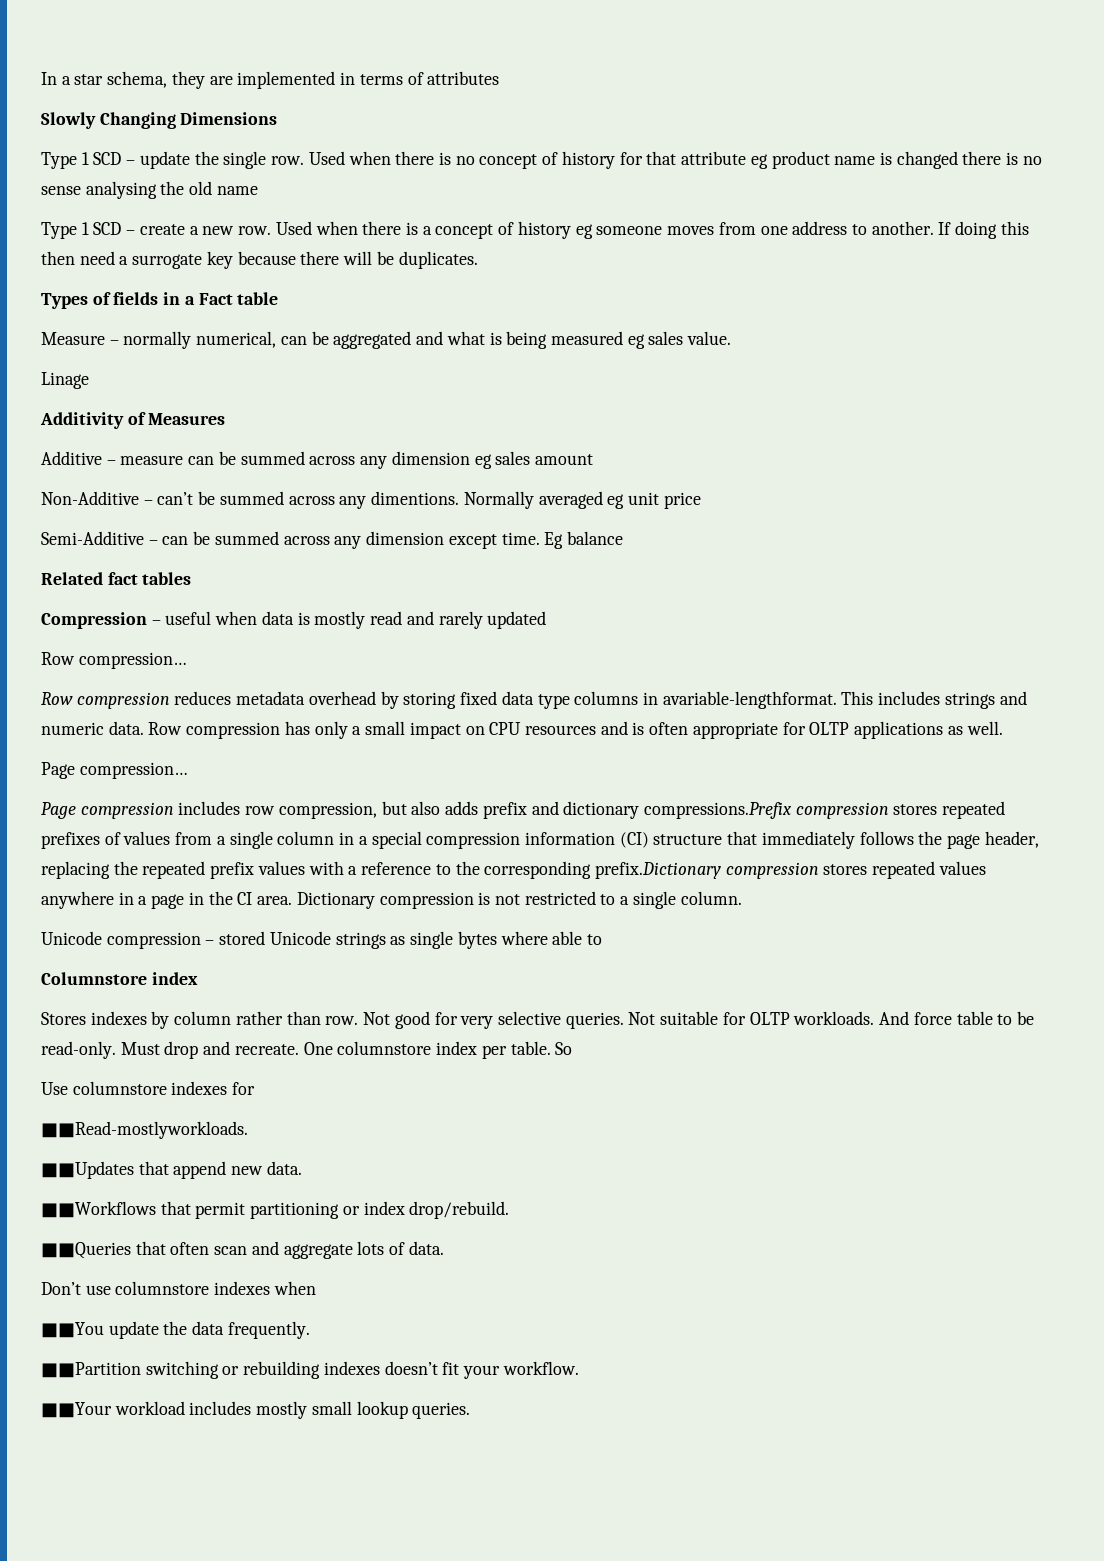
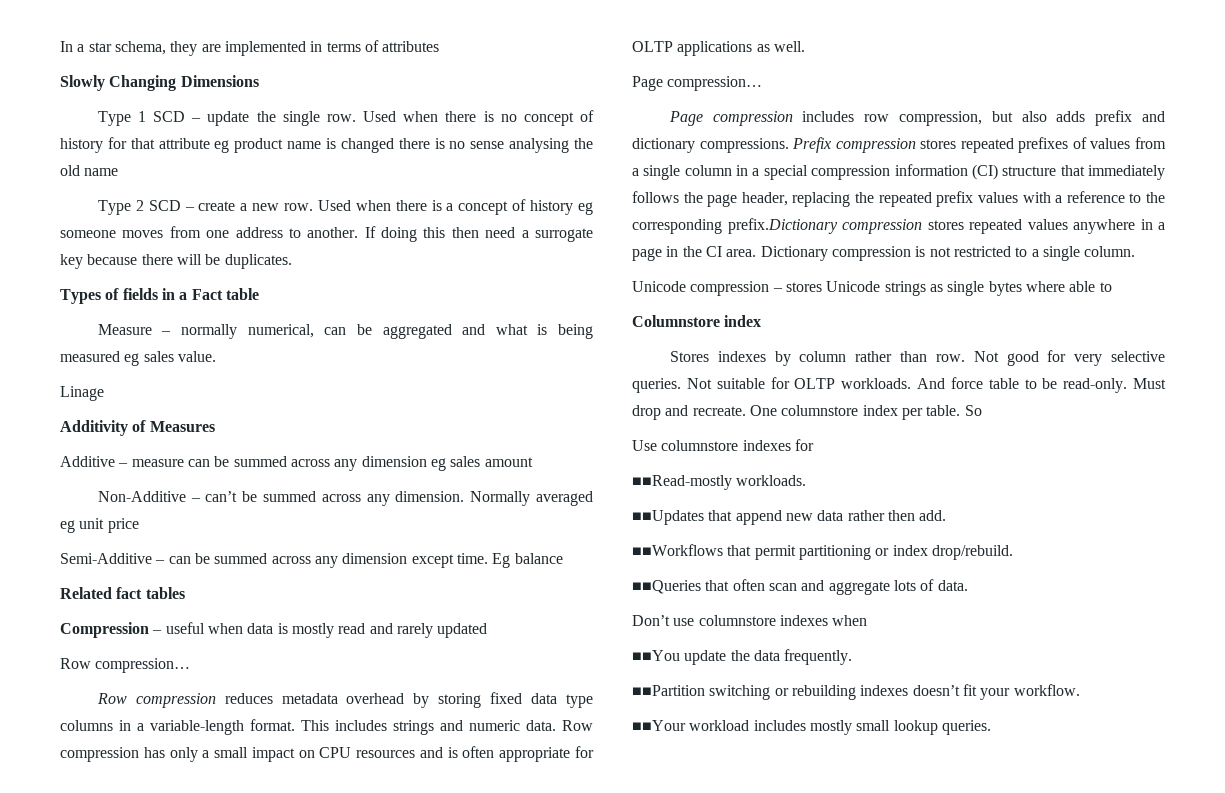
[81,222,89,235] 1 -> [135,200,144,211] 2
[371,491,460,505] dimentions. -> [395,491,465,502] dimension.
[662,691,837,709] avariable-lengthformat. -> [137,719,295,735] a variable-length format.
[643,802,792,819] compressions.Prefix -> [699,137,832,153] compressions. Prefix
[219,931,266,945] stored -> [785,282,822,292] stores
[41,1121,248,1139] ■■Read-mostlyworkloads. -> [632,475,807,490] ■■Read-mostly workloads.
[266,1161,302,1175] data. -> [817,510,947,521] data rather then add.

